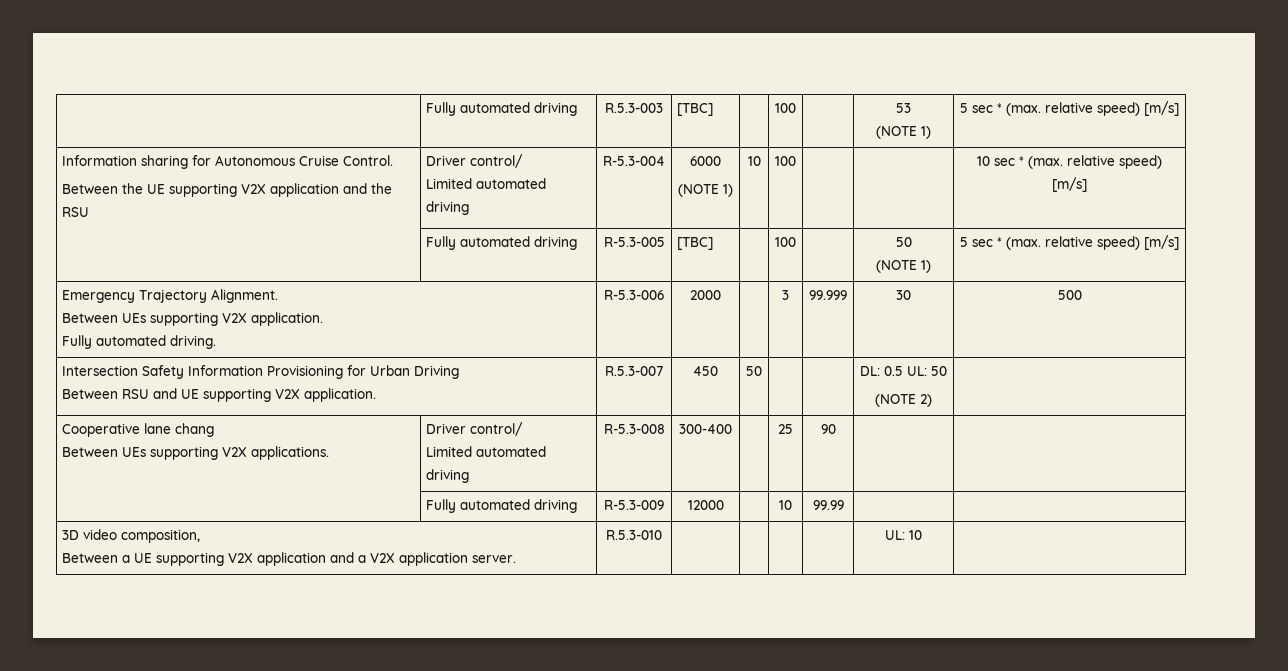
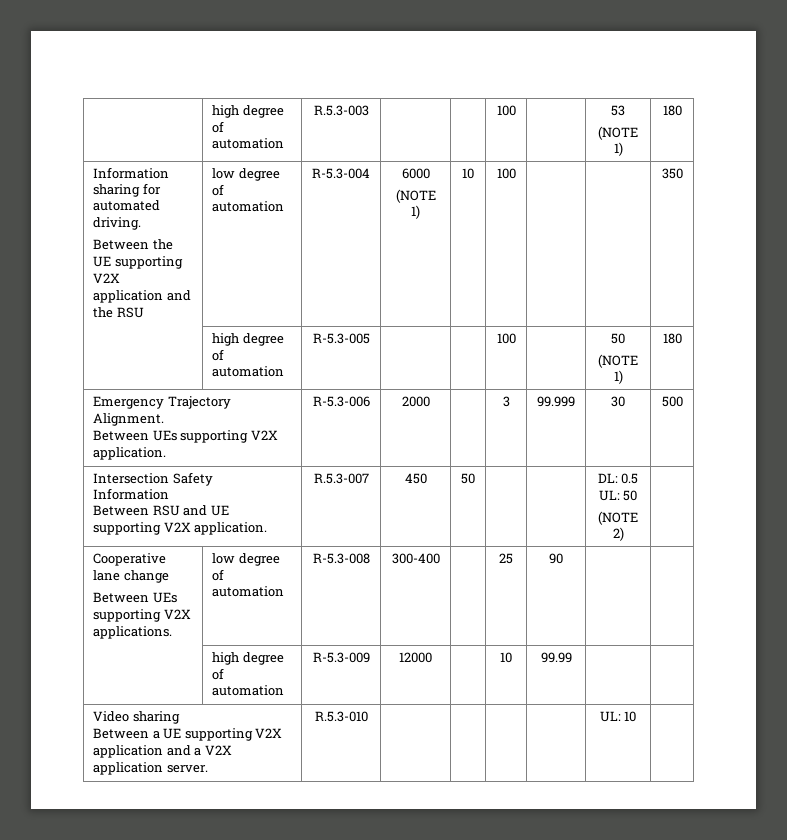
[426,102,578,116] | Fully automated driving -> [212,105,284,118] [212,121,225,133] [212,138,285,149] | high degree of automation
[677,103,714,116] [TBC] -> (369, 110) none
[960,101,1179,116] 5 sec * (max. relative speed) [m/s] -> [662,105,682,116] 180
[215,155,394,166] Autonomous Cruise Control. -> [93,200,161,211] [93,217,142,230] automated driving.
[426,154,524,168] [426,178,547,189] [426,201,470,215] Driver control/ // Limited automated driving -> [212,168,280,181] [212,184,225,196] [212,201,285,212] low degree of automation
[977,155,1162,169] [1052,177,1087,192] [426,236,578,250] 10 sec * (max. relative speed) [m/s] // | Fully automated driving -> [661,168,683,179] [212,333,284,346] [212,349,225,361] [212,366,285,377] 350 // | high degree of automation
[677,237,714,250] [TBC] -> (370, 338) none
[960,235,1179,250] 5 sec * (max. relative speed) [m/s] -> [662,333,682,344] 180
[62,335,217,349] // Fully automated driving. -> (167, 453) none
[267,365,460,379] Provisioning for Urban Driving -> (170, 494) none
[175,423,215,437] chang -> [123,570,169,583] change
[426,422,524,436] [426,446,547,457] [426,469,470,483] Driver control/ // Limited automated driving -> [212,553,280,566] [212,569,225,581] [212,586,285,597] low degree of automation
[426,499,578,513] Fully automated driving -> [212,652,284,665] [212,668,225,680] [212,685,285,696] high degree of automation
[62,529,201,543] 3D video composition, -> [93,711,180,724] Video sharing

